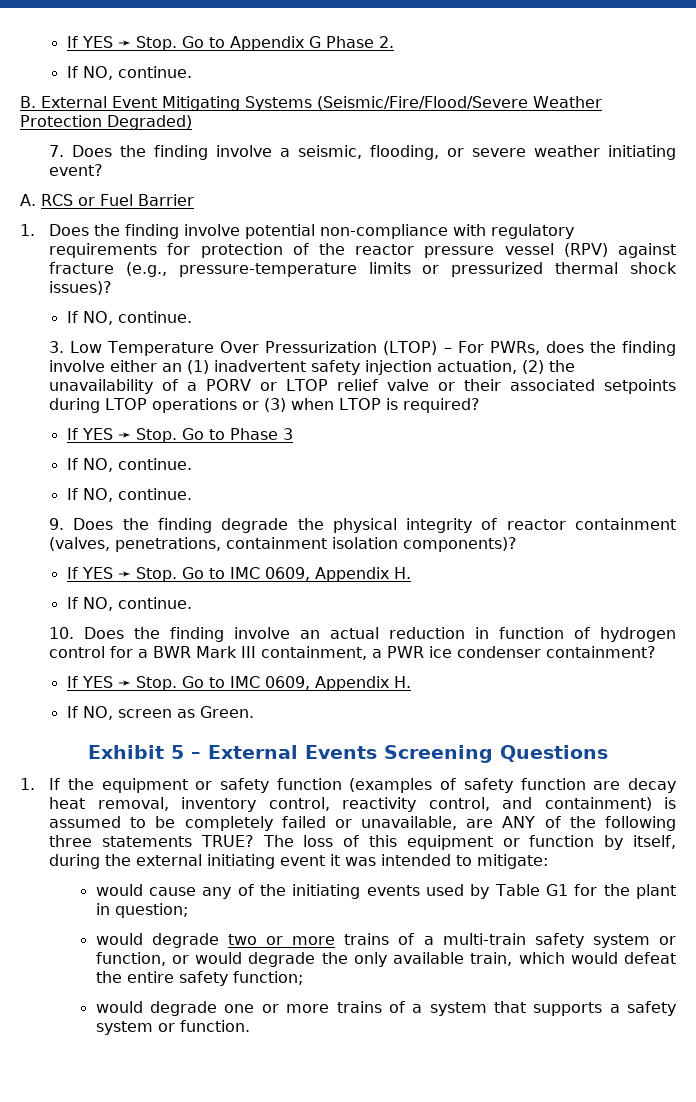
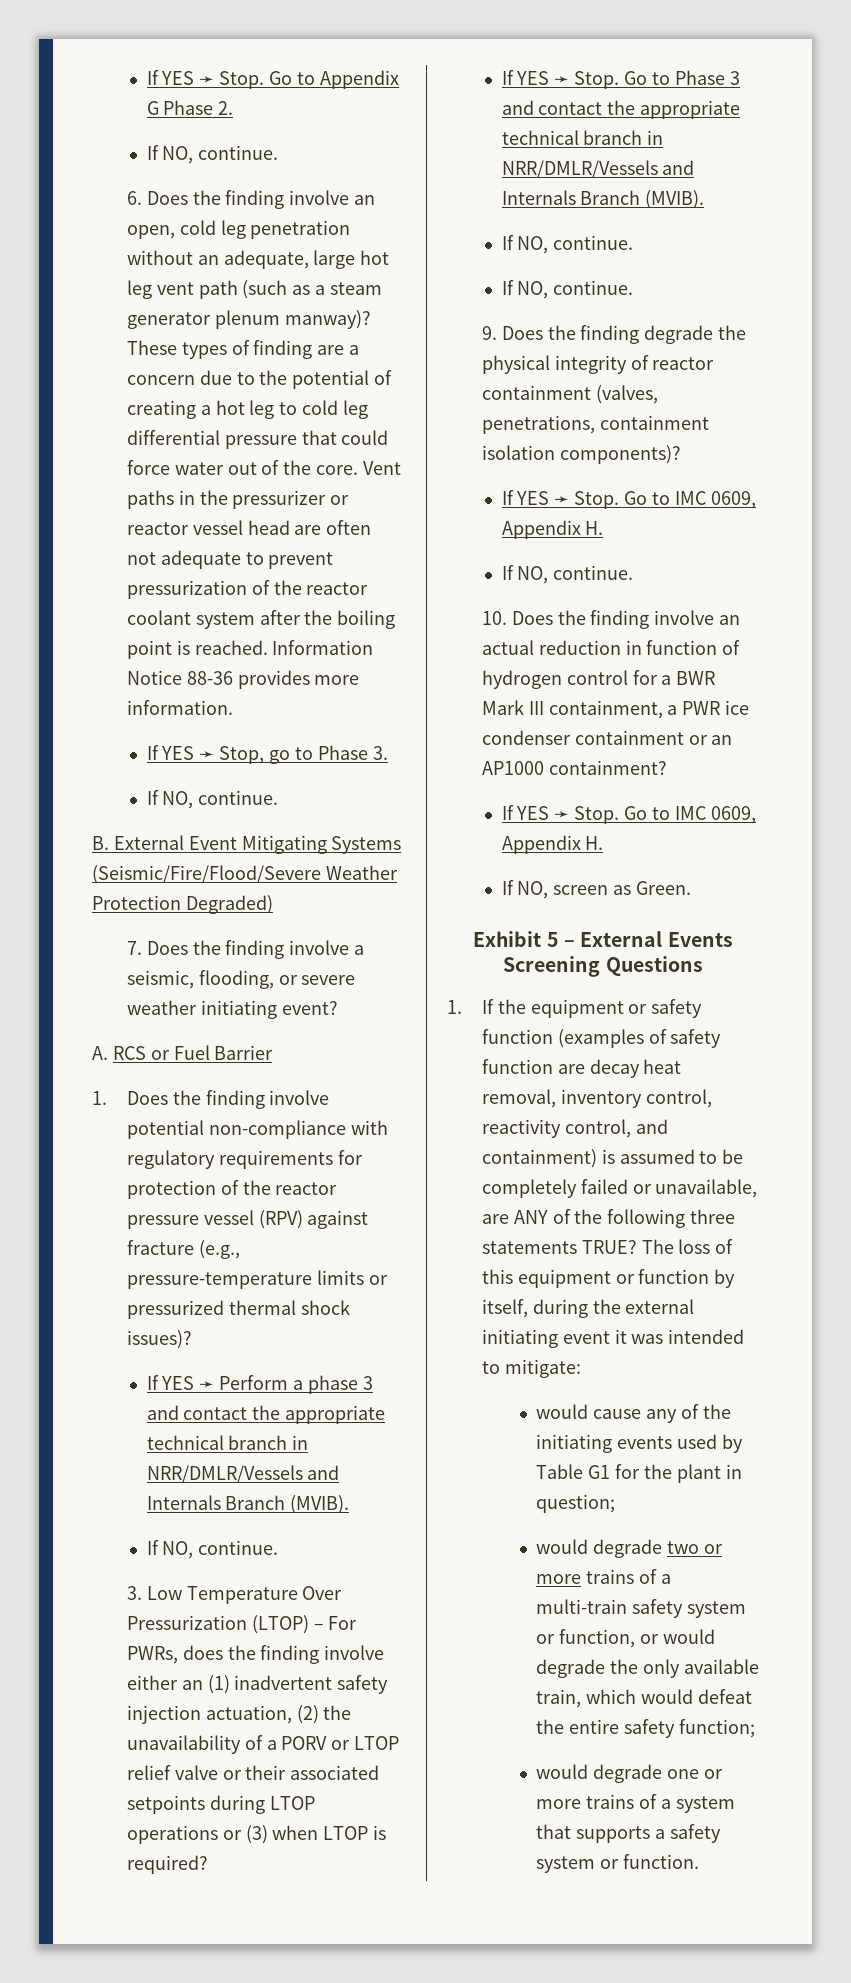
(192, 72) none -> [126,190,376,209] [126,220,351,239] [126,250,390,269] [126,280,382,299] [126,310,371,329] [126,340,360,359] [126,370,393,389] [126,400,368,419] [126,430,389,449] [126,460,401,475] [126,490,350,509] [126,520,372,535] [126,550,334,569] [126,580,369,599] [126,610,396,629] [126,640,374,659] [126,670,360,689] [126,700,233,715] [146,745,388,764] [146,790,279,809] // 6. Does the finding involve an open, cold leg penetration without an adequate, large hot leg vent path (such as a steam generator plenum manway)? These types of finding are a concern due to the potential of creating a hot leg to cold leg differential pressure that could force water out of the core. Vent paths in the pressurizer or reactor vessel head are often not adequate to prevent pressurization of the reactor coolant system after the boiling point is reached. Information Notice 88-36 provides more information. // If YES ➛ Stop, go to Phase 3. // If NO, continue.
(113, 288) none -> [146,1375,373,1394] [146,1405,386,1424] [146,1435,309,1450] [146,1465,340,1483] [146,1495,350,1514] // If YES ➛ Perform a phase 3 and contact the appropriate technical branch in NRR/DMLR/Vessels and Internals Branch (MVIB).
(293, 434) none -> [501,100,741,119] [501,130,664,145] [501,160,695,178] [501,190,705,209] and contact the appropriate technical branch in NRR/DMLR/Vessels and Internals Branch (MVIB).
(542, 652) none -> [574,730,733,745] [481,761,544,775] containment or an AP1000

